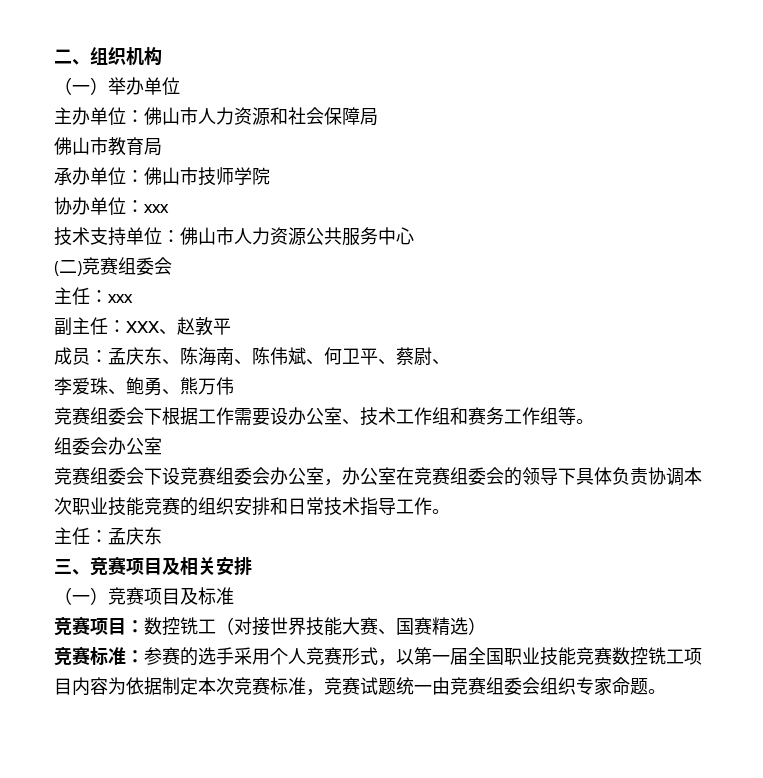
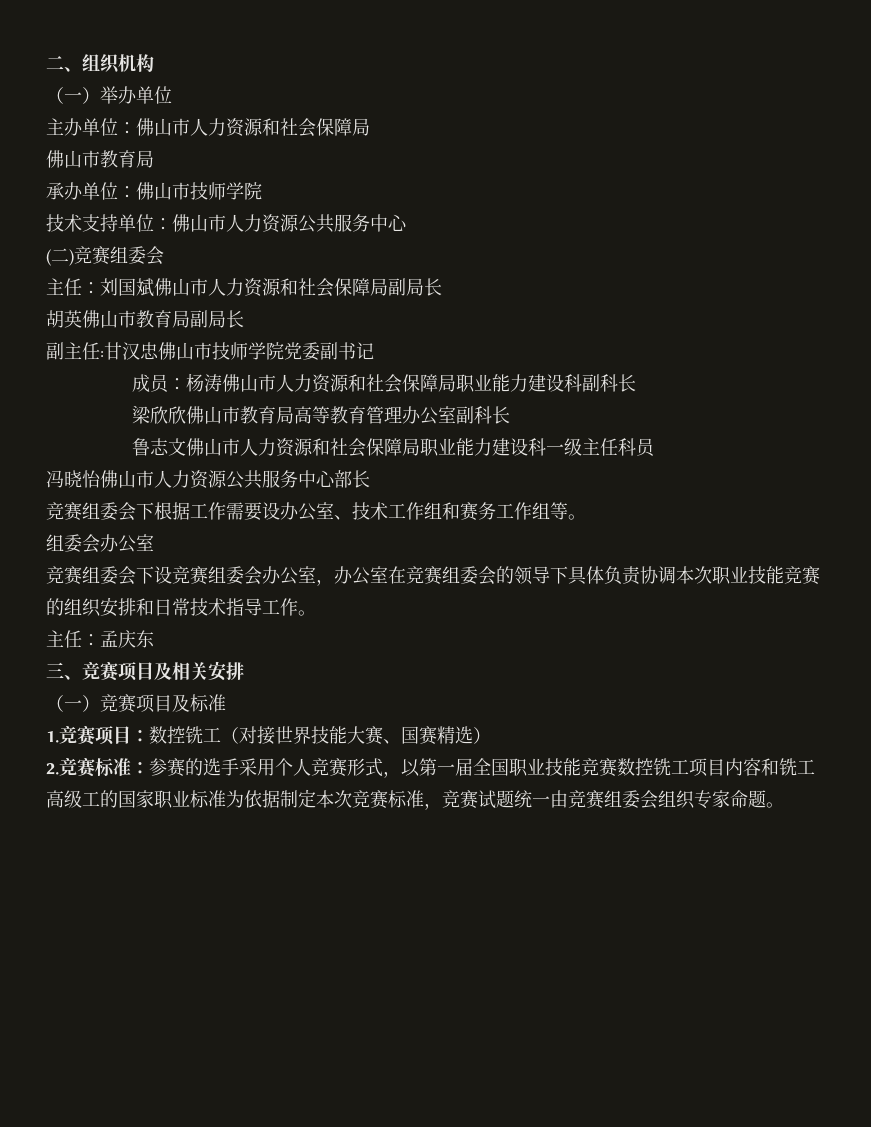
[54,197,169,215] // 协办单位：xxx -> (262, 191) none
[108,294,133,303] [54,316,231,336] [54,347,450,366] [54,377,234,396] xxx // 副主任：XXX、赵敦平 // 成员：孟庆东、陈海南、陈伟斌、何卫平、蔡尉、 // 李爱珠、鲍勇、熊万伟 -> [100,278,442,297] [46,310,244,328] [46,342,374,361] [131,373,636,393] [131,405,510,425] [131,438,656,457] [46,470,370,489] 刘国斌佛山市人力资源和社会保障局副局长 // 胡英佛山市教育局副局长 // 副主任:甘汉忠佛山市技师学院党委副书记 // 成员：杨涛佛山市人力资源和社会保障局职业能力建设科副科长 // 梁欣欣佛山市教育局高等教育管理办公室副科长 // 鲁志文佛山市人力资源和社会保障局职业能力建设科一级主任科员 // 冯晓怡佛山市人力资源公共服务中心部长
(234, 596) none -> [46,731,59,743] 1.
(486, 626) none -> [46,763,59,775] 2.
(108, 686) none -> [761,758,815,776] [46,790,226,809] 和铣工高级工的国家职业标准

